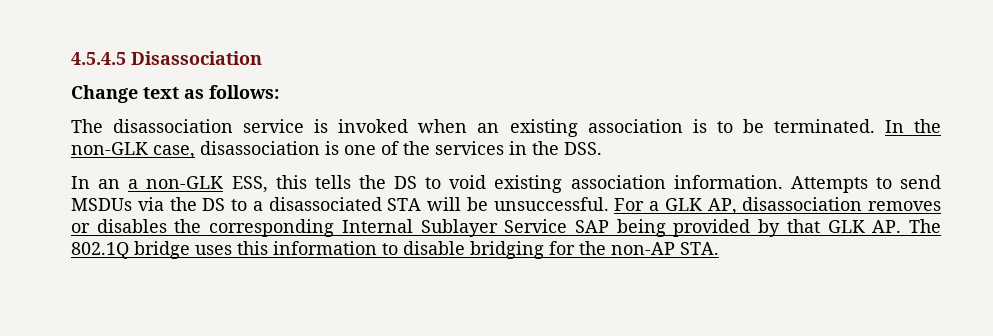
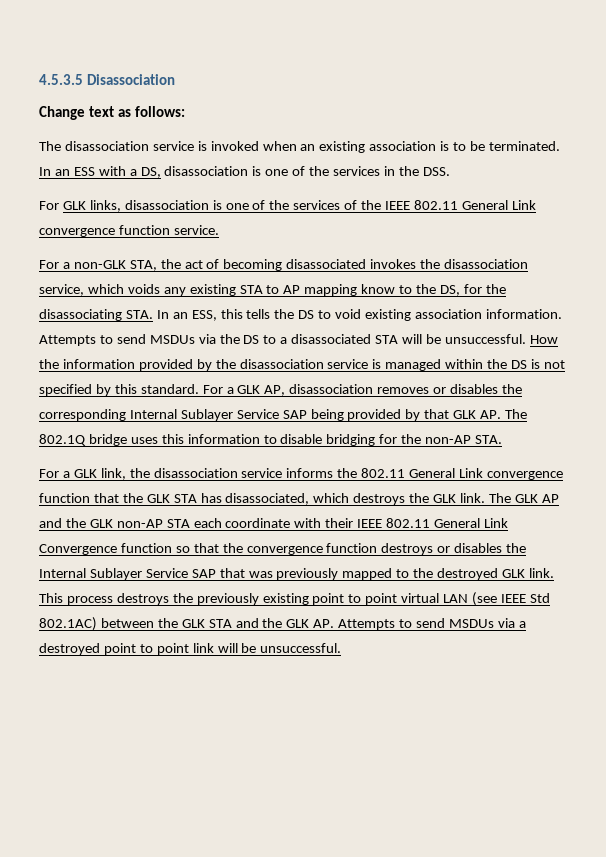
[71,52,126,65] 4.5.4.5 -> [39,74,83,85] 4.5.3.5
[913,119,941,133] [71,142,195,159] the non-GLK case, -> [54,166,161,178] an ESS with a DS,
[71,176,224,189] In an a non-GLK -> [39,200,536,212] [39,225,219,237] [39,259,529,271] [39,284,506,296] [39,309,188,321] For GLK links, disassociation is one of the services of the IEEE 802.11 General Link convergence function service. // For a non-GLK STA, the act of becoming disassociated invokes the disassociation service, which voids any existing STA to AP mapping know to the DS, for the disassociating STA. In an
(609, 204) none -> [529,335,558,344] [39,359,565,371] [39,384,199,396] How the information provided by the disassociation service is managed within the DS is not specified by this standard.
(719, 248) none -> [39,468,563,480] [39,493,559,505] [39,518,508,528] [39,543,527,555] [39,568,554,580] [39,592,550,606] [39,617,526,631] [39,643,342,655] // For a GLK link, the disassociation service informs the 802.11 General Link convergence function that the GLK STA has disassociated, which destroys the GLK link. The GLK AP and the GLK non-AP STA each coordinate with their IEEE 802.11 General Link Convergence function so that the convergence function destroys or disables the Internal Sublayer Service SAP that was previously mapped to the destroyed GLK link. This process destroys the previously existing point to point virtual LAN (see IEEE Std 802.1AC) between the GLK STA and the GLK AP. Attempts to send MSDUs via a destroyed point to point link will be unsuccessful.

